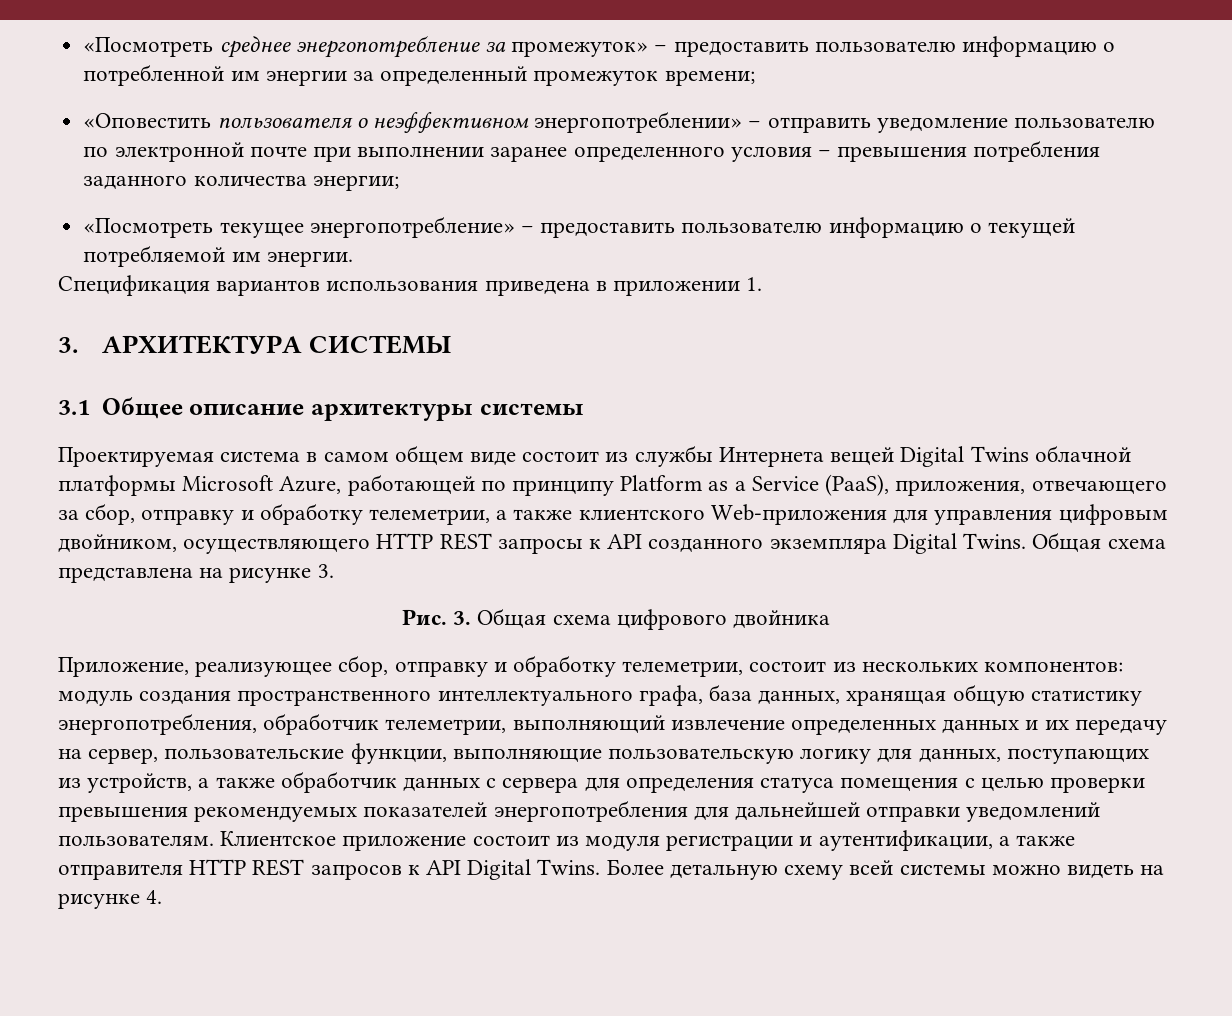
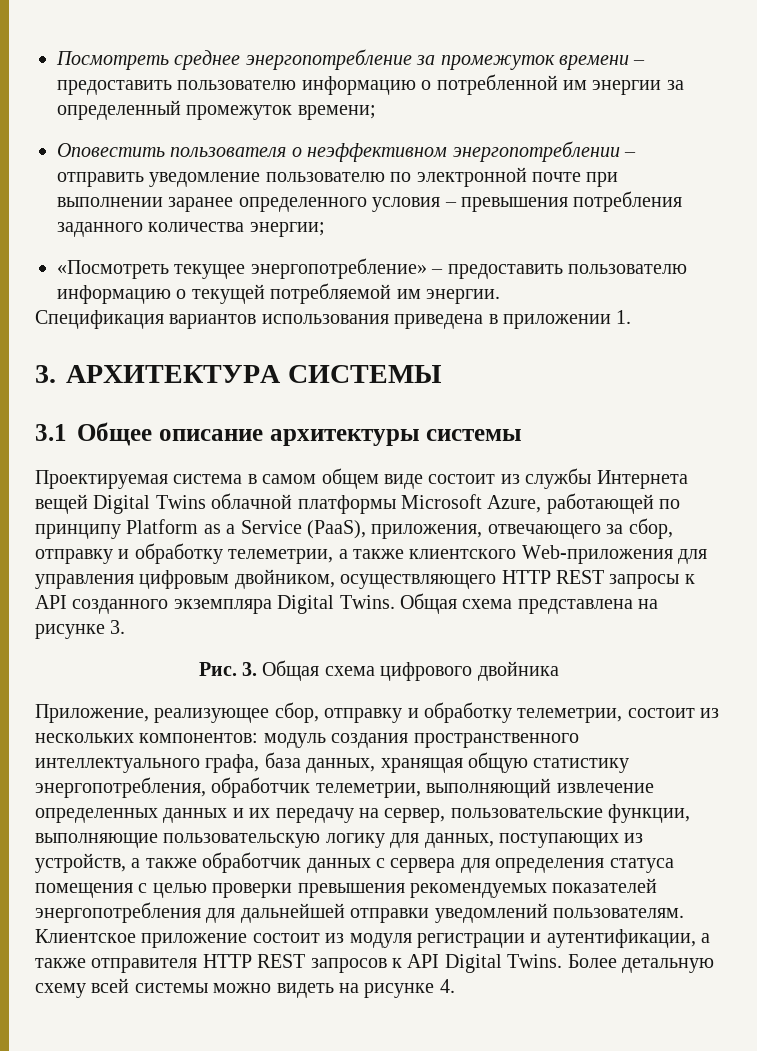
[83,37,214,57] «Посмотреть -> [56,51,169,70] Посмотреть
[511,41,649,57] промежуток» -> [440,55,629,70] промежуток времени
[83,113,212,128] «Оповестить -> [57,143,165,157] Оповестить
[534,111,743,133] энергопотреблении» -> [452,141,620,162] энергопотреблении

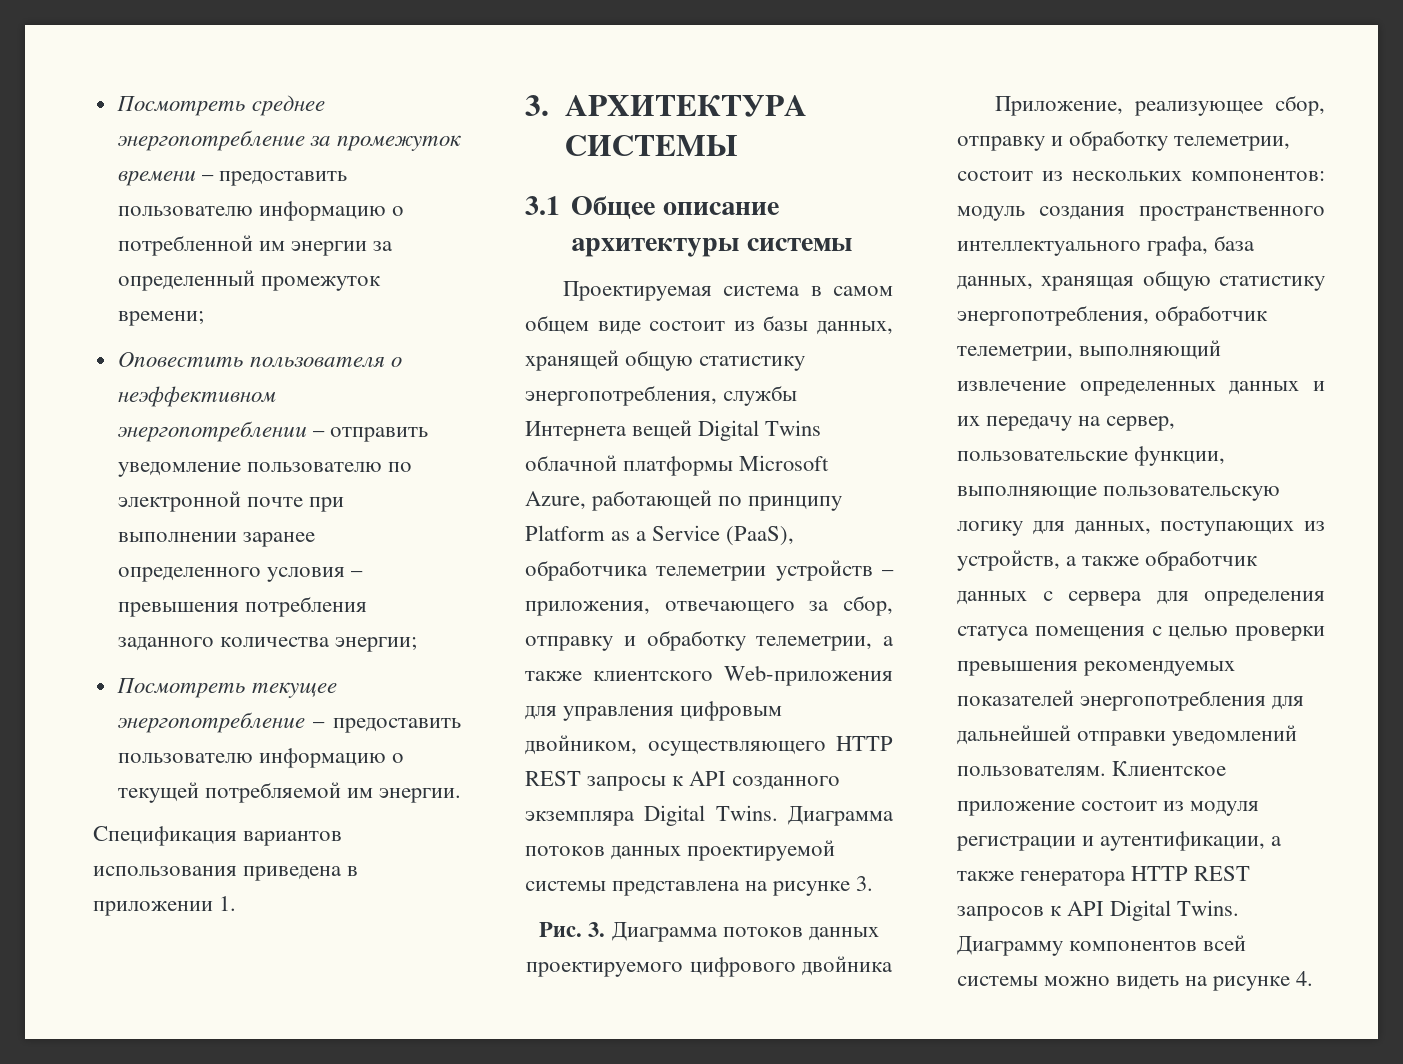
[57,258,427,279] «Посмотреть текущее энергопотребление» -> [116,678,337,698] [117,712,305,733] Посмотреть текущее энергопотребление
(520, 479) none -> [763,315,893,335] [525,350,806,371] [525,385,717,406] базы данных, хранящей общую статистику энергопотребления,
(366, 529) none -> [525,560,894,581] обработчика телеметрии устройств –
[400,593,513,614] Общая схема -> [788,806,894,826] [525,840,836,861] [525,881,606,891] Диаграмма потоков данных проектируемой системы
[262,660,375,681] Общая схема -> [611,922,879,942] [526,962,684,977] Диаграмма потоков данных проектируемого
[91,958,198,973] отправителя -> [1020,871,1127,886] генератора
[567,954,714,973] [35,983,86,998] Более детальную схему -> [957,936,1198,956] Диаграмму компонентов

